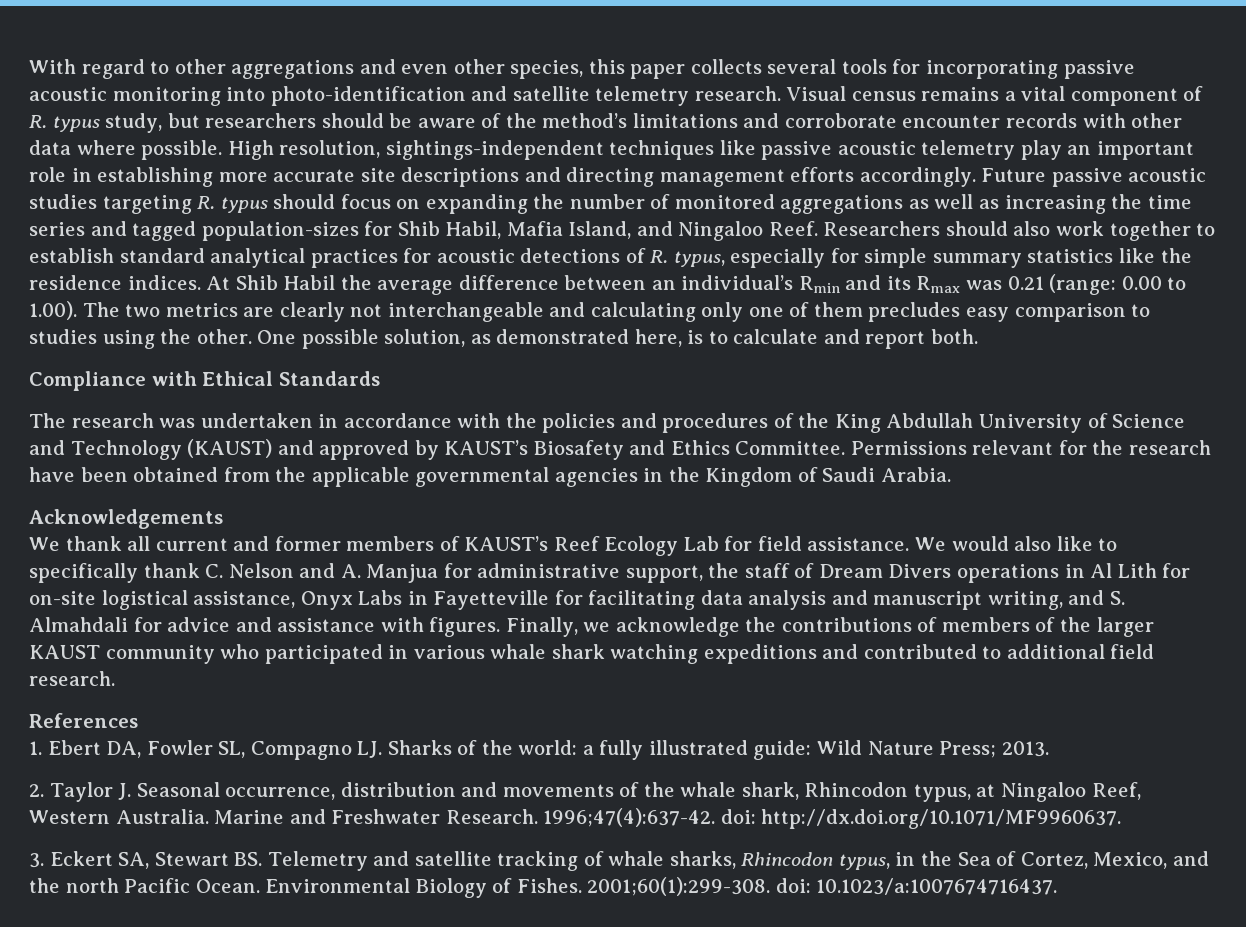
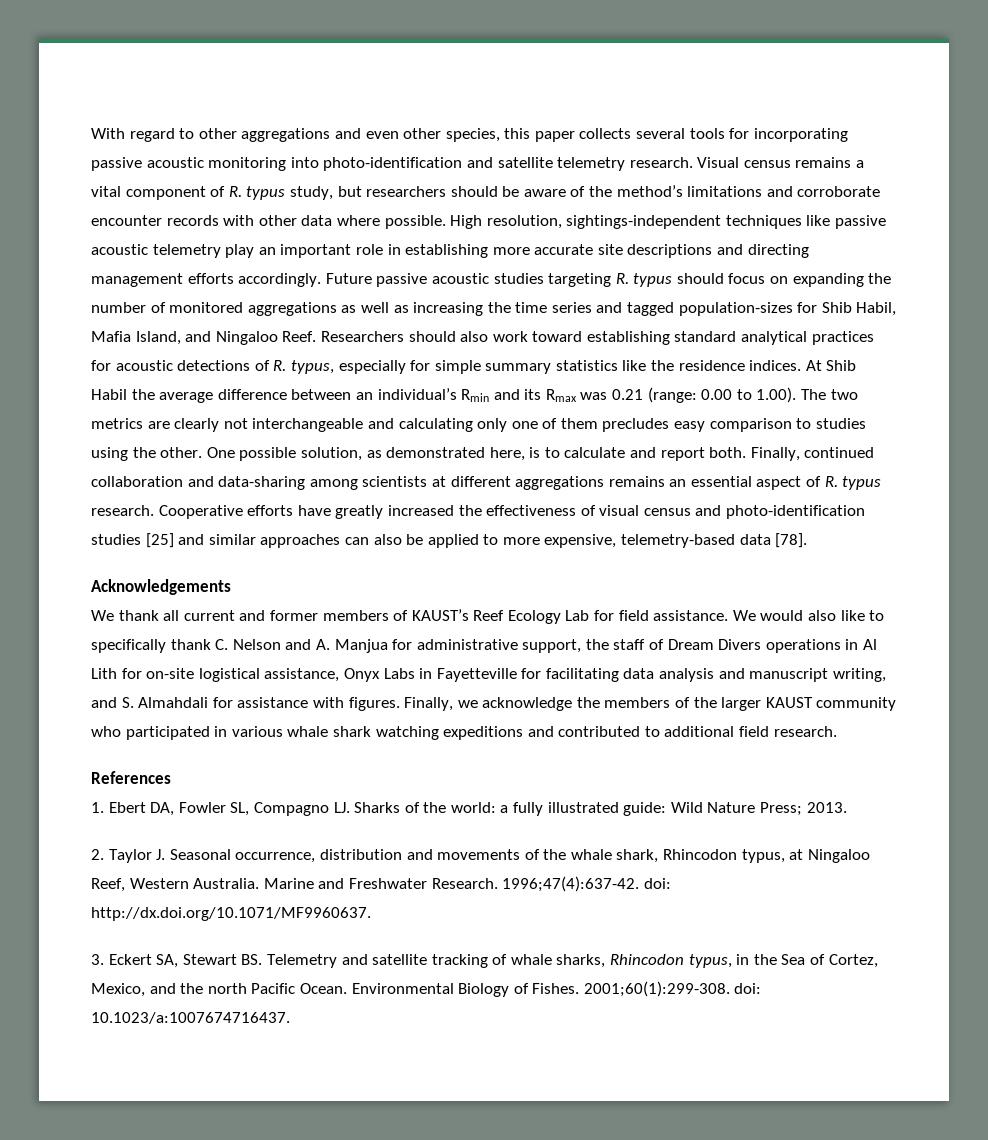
[1109,221,1216,241] [29,248,114,263] together to establish -> [532,331,670,345] toward establishing
[29,371,380,391] [29,413,1186,433] [29,439,1212,460] [29,467,951,487] // Compliance with Ethical Standards // The research was undertaken in accordance with the policies and procedures of the King Abdullah University of Science and Technology (KAUST) and approved by KAUST’s Biosafety and Ethics Committee. Permissions relevant for the research have been obtained from the applicable governmental agencies in the Kingdom of Saudi Arabia. -> [750,447,875,461] [91,476,882,490] [91,505,866,519] [91,533,808,548] Finally, continued collaboration and data-sharing among scientists at different aggregations remains an essential aspect of R. typus research. Cooperative efforts have greatly increased the effectiveness of visual census and photo-identification studies [25] and similar approaches can also be applied to more expensive, telemetry-based data [78].
[167,617,272,632] advice and -> (233, 702) none
[781,617,938,632] contributions of -> (600, 702) none

